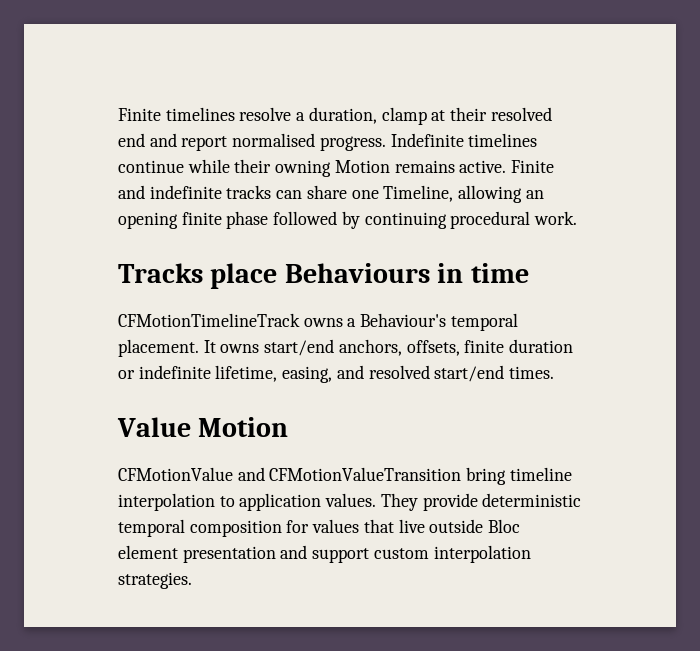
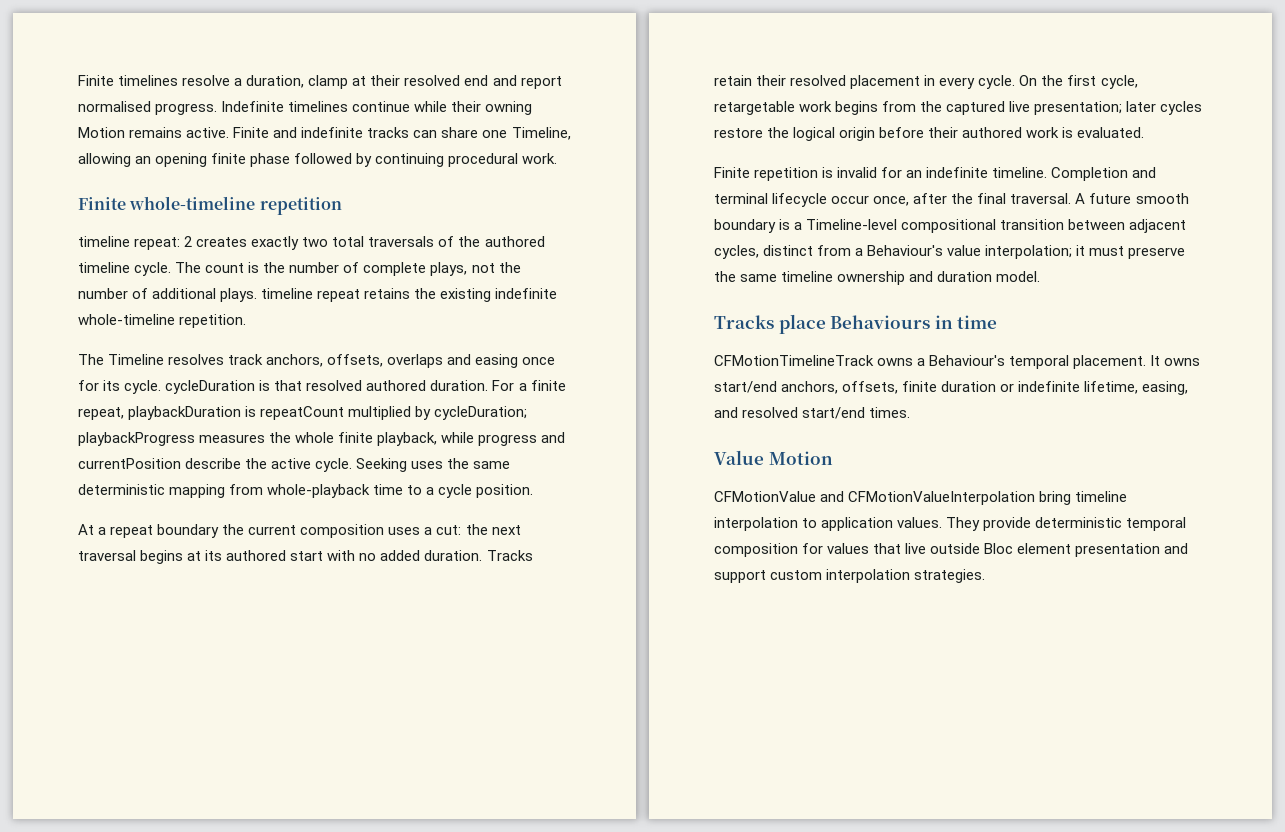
(578, 218) none -> [78,196,342,215] [78,236,545,250] [78,262,521,276] [78,288,558,302] [78,314,247,328] [78,354,556,368] [78,380,566,394] [78,406,528,420] [78,432,566,446] [78,458,511,472] [78,484,534,498] [78,524,521,538] [78,550,533,564] [714,75,1138,89] [714,101,1203,115] [714,127,1145,141] [714,167,1157,181] [714,193,1189,207] [714,219,1187,233] [714,245,1186,259] [714,271,1041,285] // Finite whole-timeline repetition // timeline repeat: 2 creates exactly two total traversals of the authored timeline cycle. The count is the number of complete plays, not the number of additional plays. timeline repeat retains the existing indefinite whole-timeline repetition. // The Timeline resolves track anchors, offsets, overlaps and easing once for its cycle. cycleDuration is that resolved authored duration. For a finite repeat, playbackDuration is repeatCount multiplied by cycleDuration; playbackProgress measures the whole finite playback, while progress and currentPosition describe the active cycle. Seeking uses the same deterministic mapping from whole-playback time to a cycle position. // At a repeat boundary the current composition uses a cut: the next traversal begins at its authored start with no added duration. Tracks retain their resolved placement in every cycle. On the first cycle, retargetable work begins from the captured live presentation; later cycles restore the logical origin before their authored work is evaluated. // Finite repetition is invalid for an indefinite timeline. Completion and terminal lifecycle occur once, after the final traversal. A future smooth boundary is a Timeline-level compositional transition between adjacent cycles, distinct from a Behaviour's value interpolation; it must preserve the same timeline ownership and duration model.
[269,467,462,481] CFMotionValueTransition -> [848,491,1036,505] CFMotionValueInterpolation

